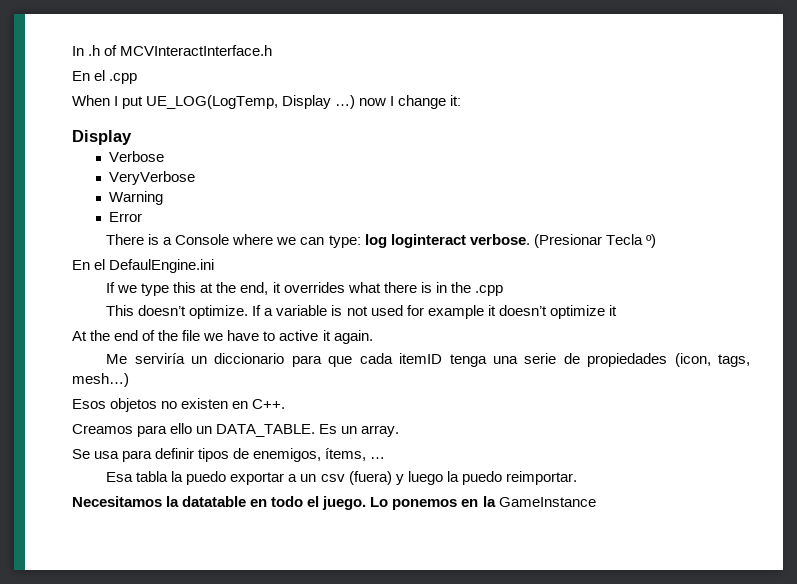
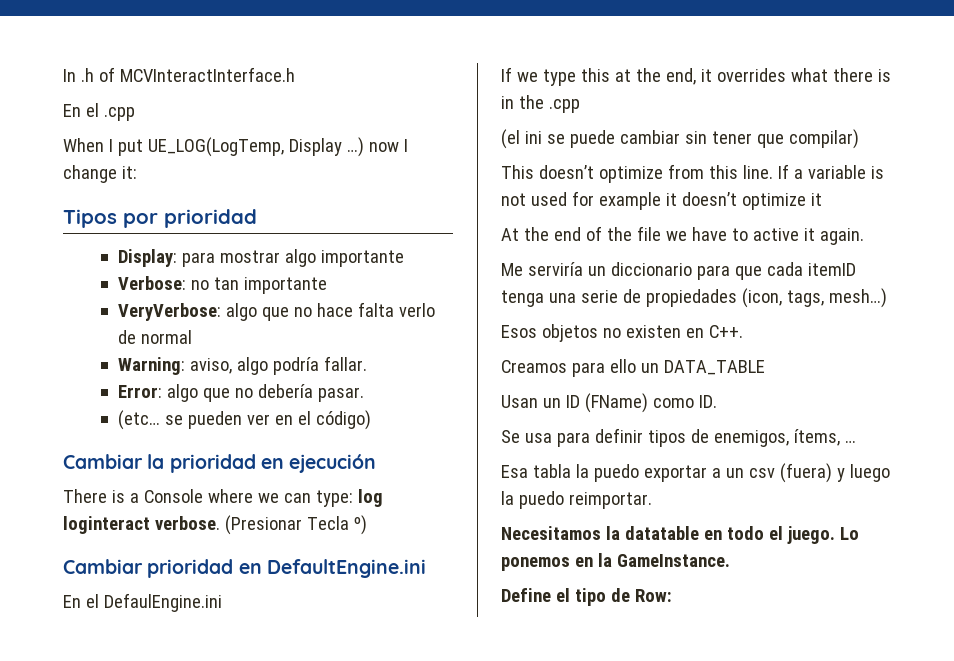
[72,130,132,145] [109,151,165,162] [109,171,196,185] [109,191,164,205] [109,212,143,222] Display // Verbose // VeryVerbose // Warning // Error -> [63,209,257,228] [117,249,404,267] [117,276,327,294] [117,302,435,321] [117,330,192,344] [117,356,367,375] [117,384,364,402] [117,410,371,430] [63,454,377,473] Tipos por prioridad // Display: para mostrar algo importante // Verbose: no tan importante // VeryVerbose: algo que no hace falta verlo de normal // Warning: aviso, algo podría fallar. // Error: algo que no debería pasar. // (etc… se pueden ver en el código) // Cambiar la prioridad en ejecución
(656, 241) none -> [63,559,426,578] // Cambiar prioridad en DefaultEngine.ini
[106,305,249,319] This doesn’t optimize. -> [501,129,859,149] [501,164,773,183] (el ini se puede cambiar sin tener que compilar) // This doesn’t optimize from this line.
[216,424,400,437] DATA_TABLE. Es un array. -> [663,360,765,375] [501,393,717,413] DATA_TABLE // Usan un ID (FName) como ID.
[498,497,596,507] GameInstance -> [616,554,730,567] [501,588,672,606] GameInstance. // Define el tipo de Row:

